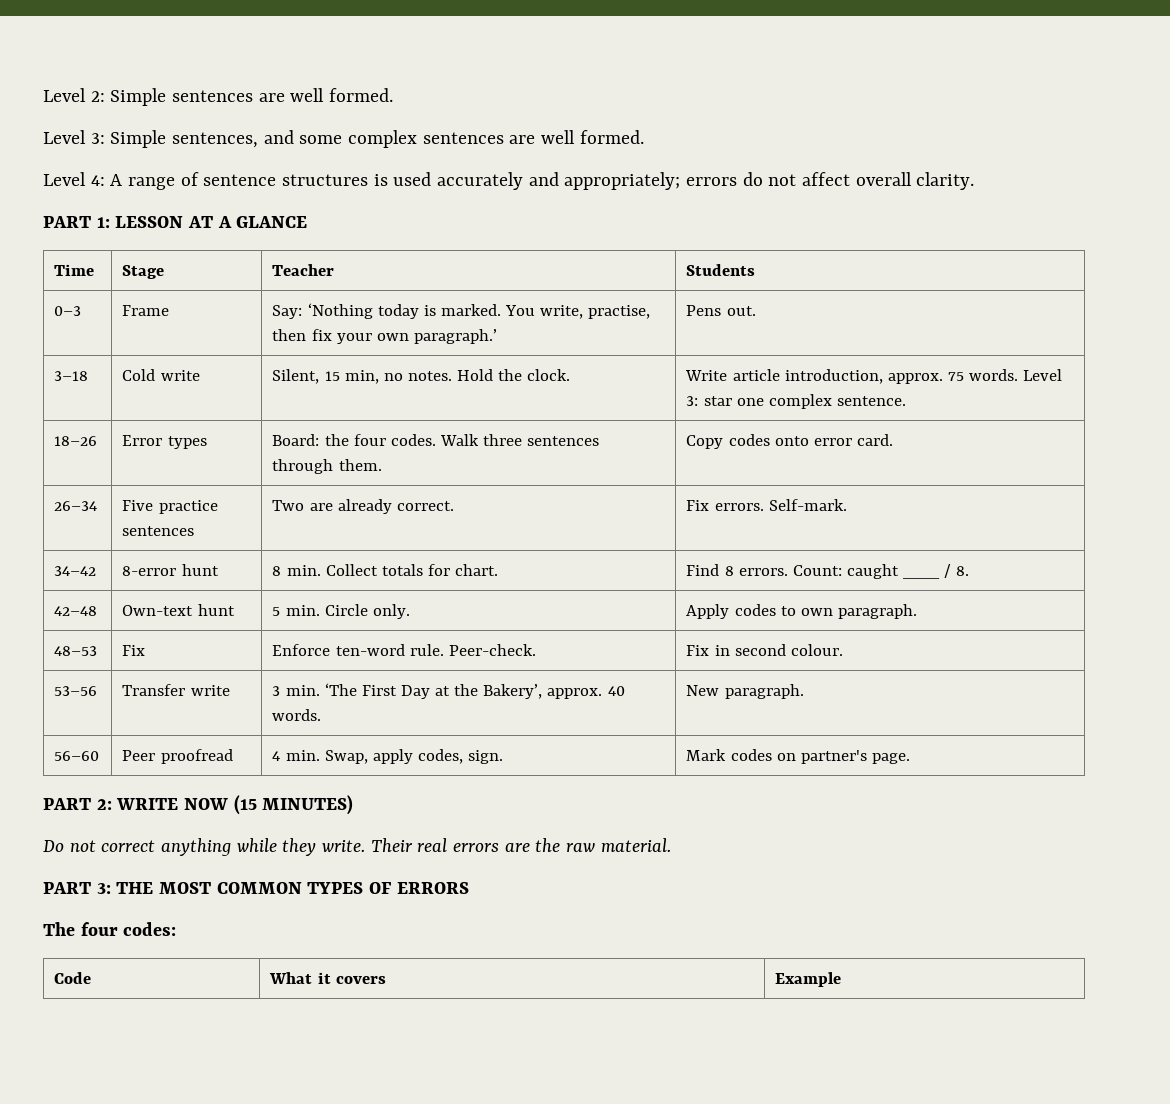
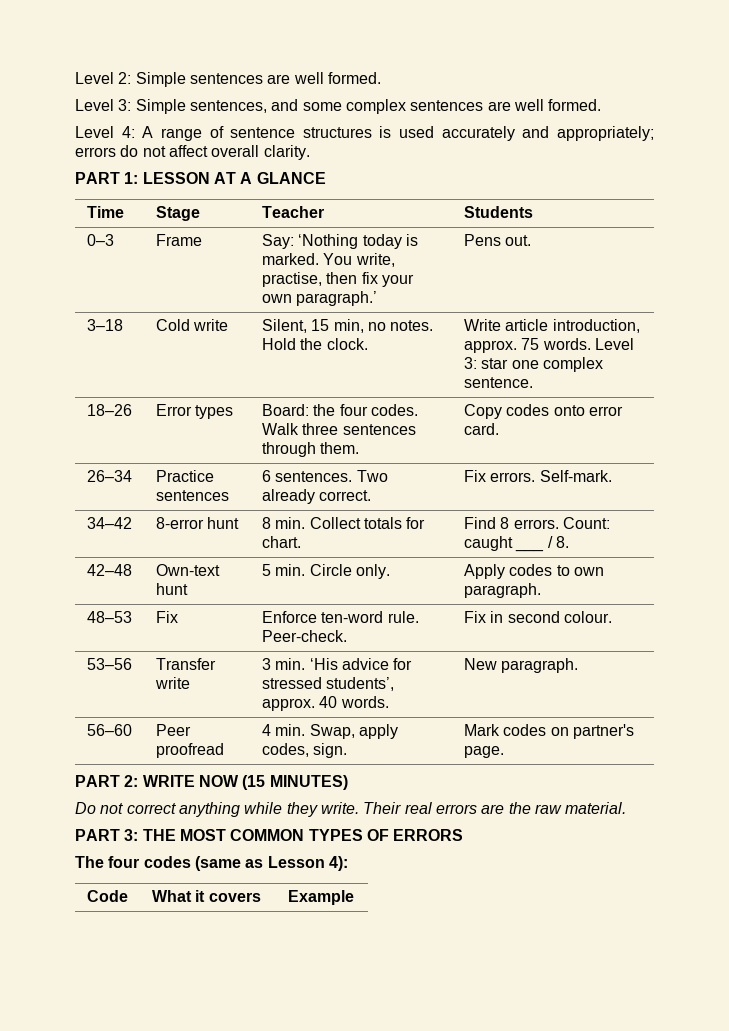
[122,500,218,514] Five practice -> [155,470,214,482] Practice
[272,500,333,511] Two are -> [261,470,388,482] 6 sentences. Two
[324,683,543,699] ‘The First Day at the Bakery’, -> [309,658,413,670] [261,677,395,691] ‘His advice for stressed students’,
[123,922,177,936] codes: -> [143,856,348,871] codes (same as Lesson 4):

